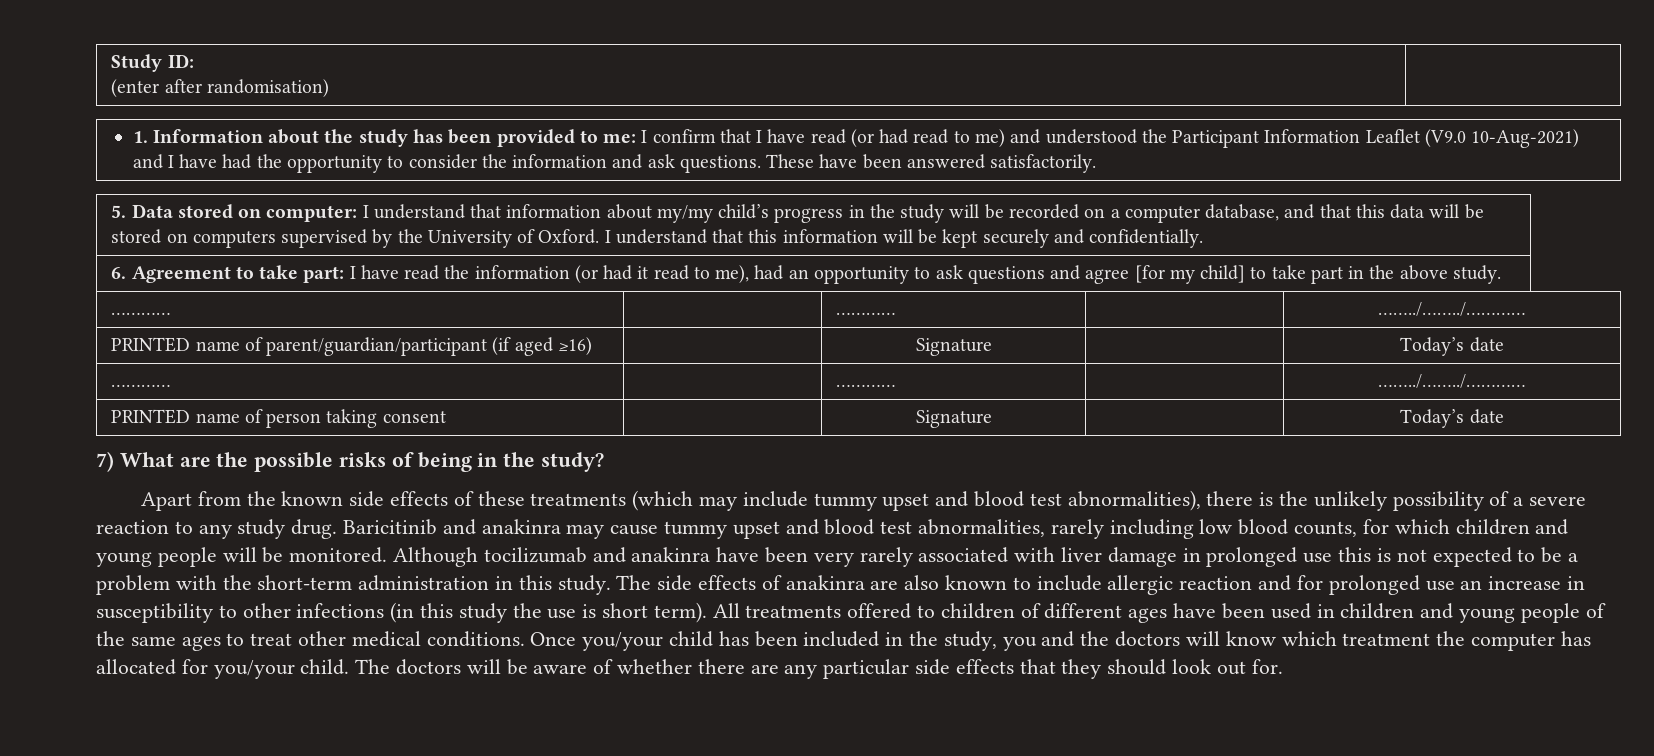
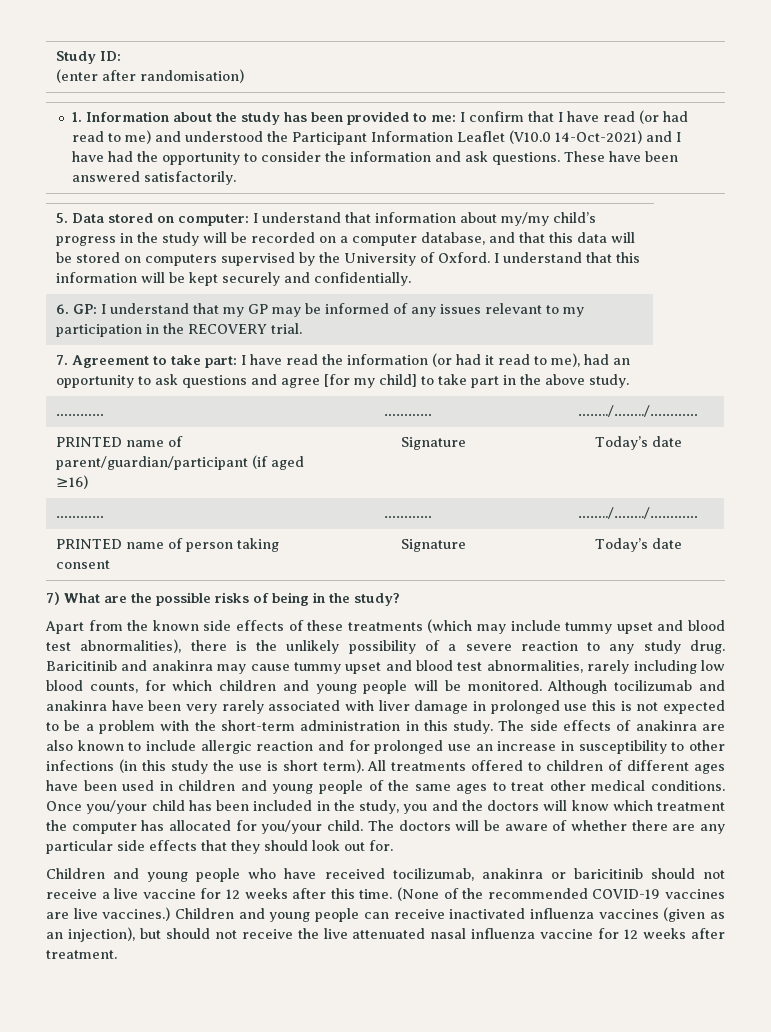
[1424,129,1580,148] (V9.0 10-Aug-2021) -> [509,130,643,144] (V10.0 14-Oct-2021)
(127, 273) none -> [73,303,585,317] [56,323,303,337] [56,355,69,365] GP: I understand that my GP may be informed of any issues relevant to my participation in the RECOVERY trial. // 7.
(1283, 666) none -> [46,868,726,882] [46,887,726,901] [46,907,726,922] [46,927,725,942] [46,950,117,959] // Children and young people who have received tocilizumab, anakinra or baricitinib should not receive a live vaccine for 12 weeks after this time. (None of the recommended COVID-19 vaccines are live vaccines.) Children and young people can receive inactivated influenza vaccines (given as an injection), but should not receive the live attenuated nasal influenza vaccine for 12 weeks after treatment.

